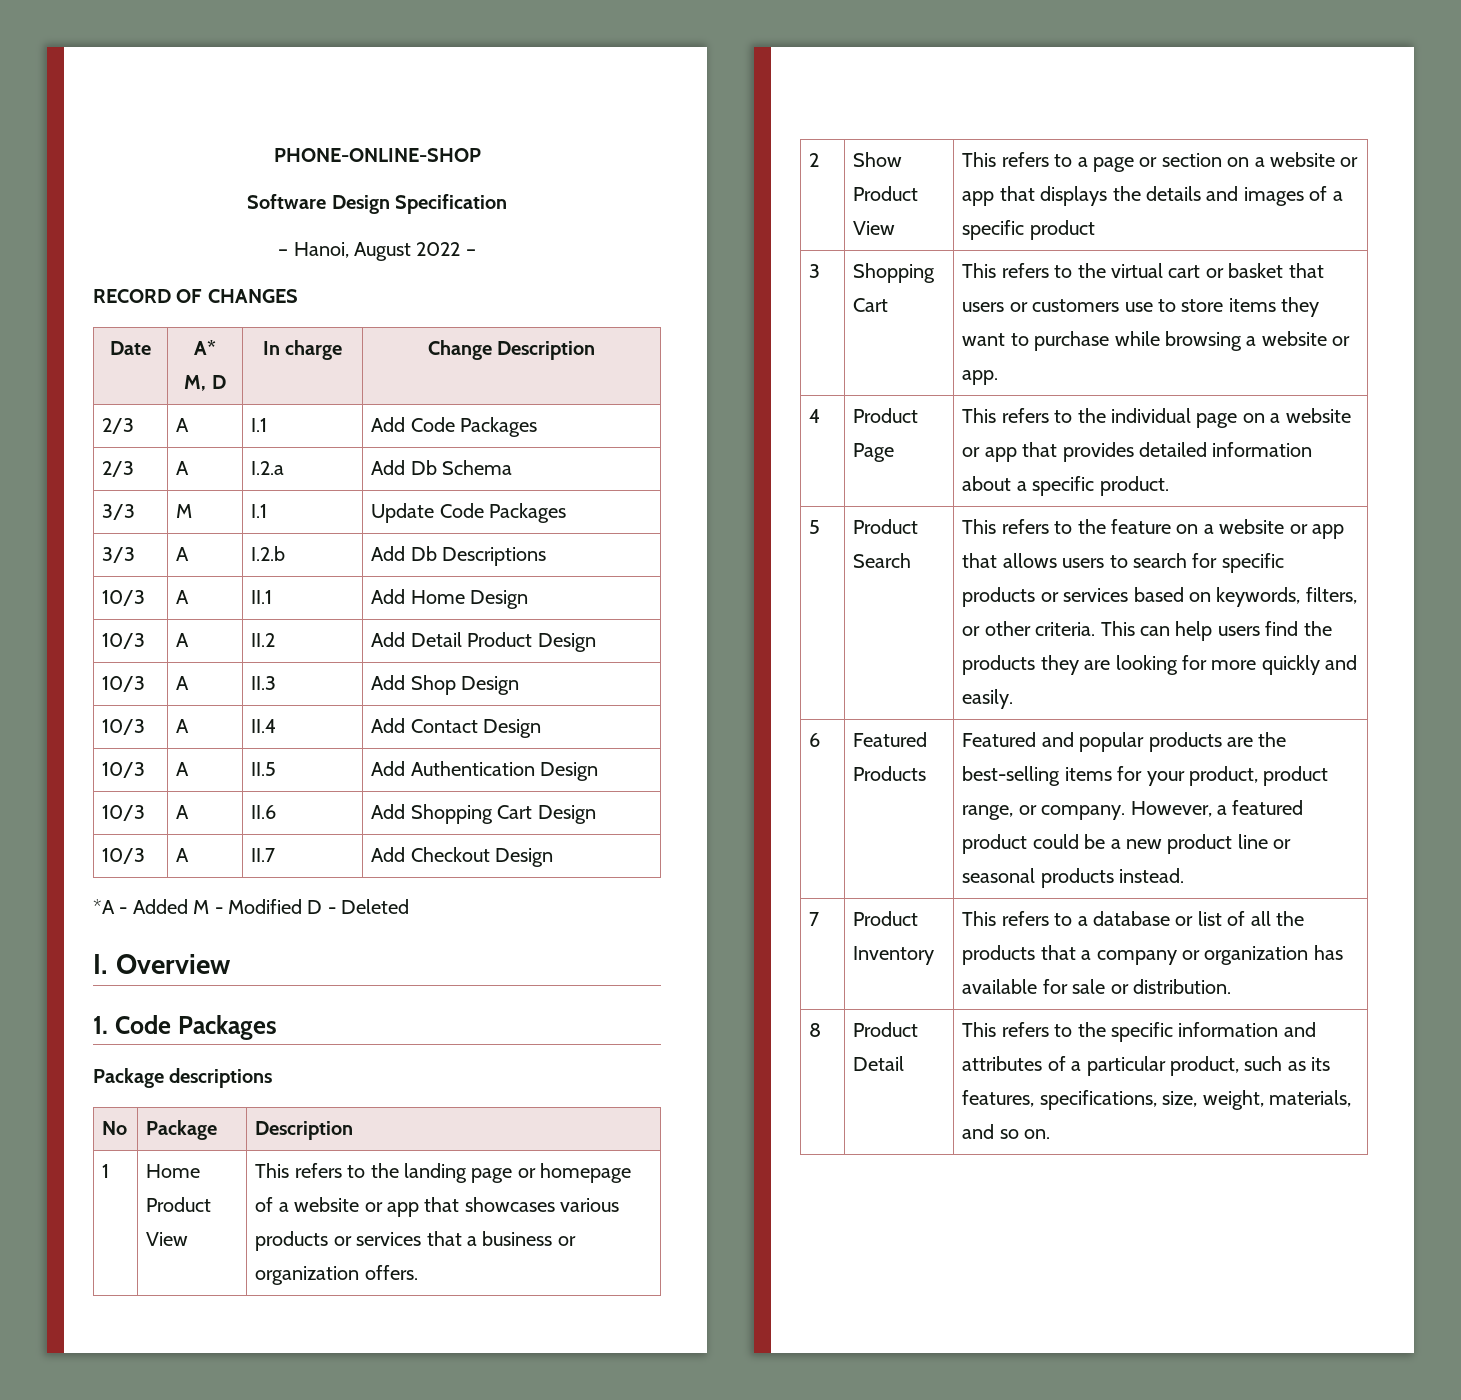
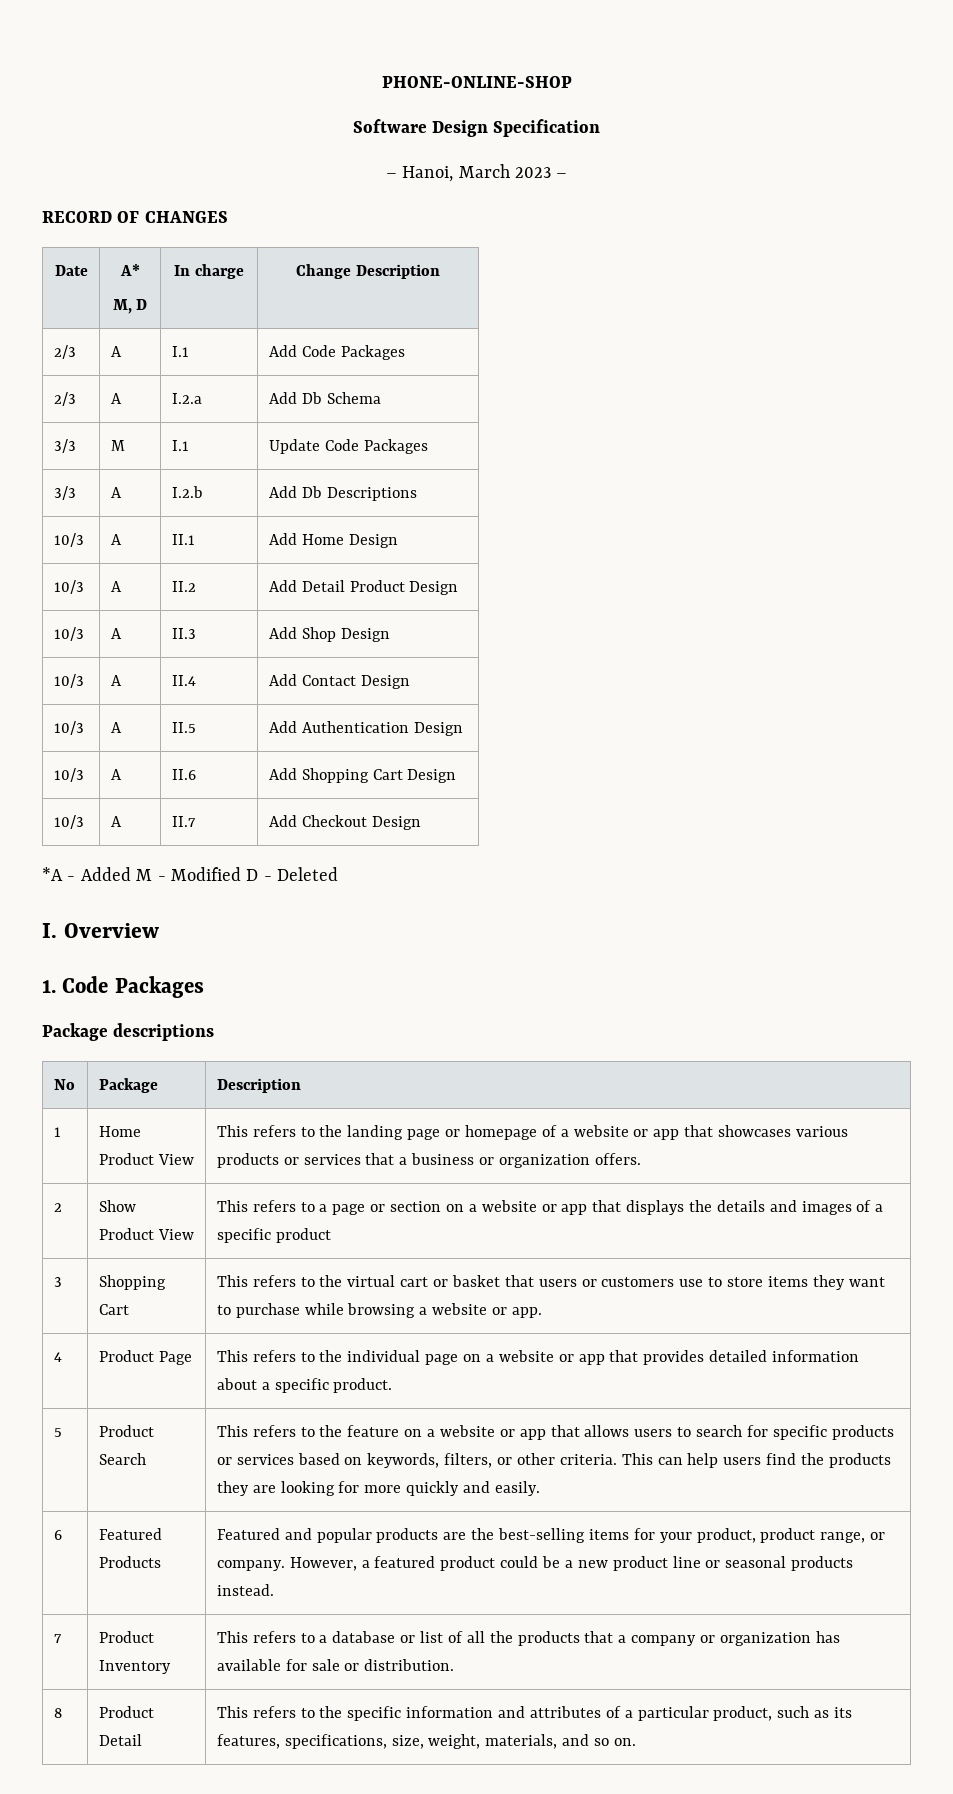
[354,242,461,261] August 2022 -> [458,164,551,178] March 2023

